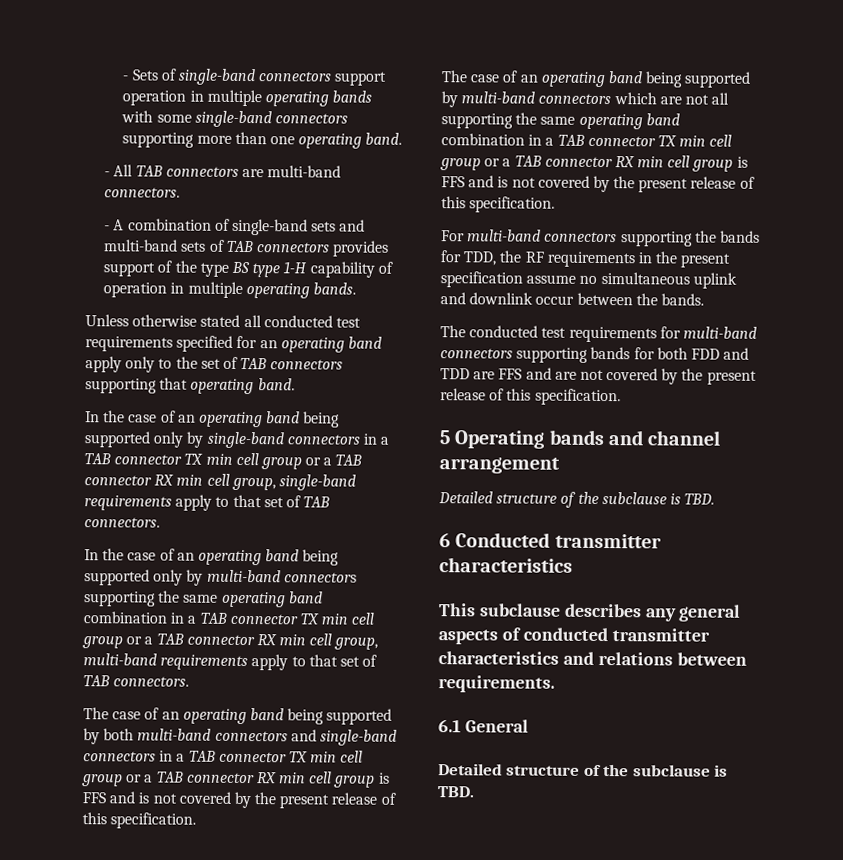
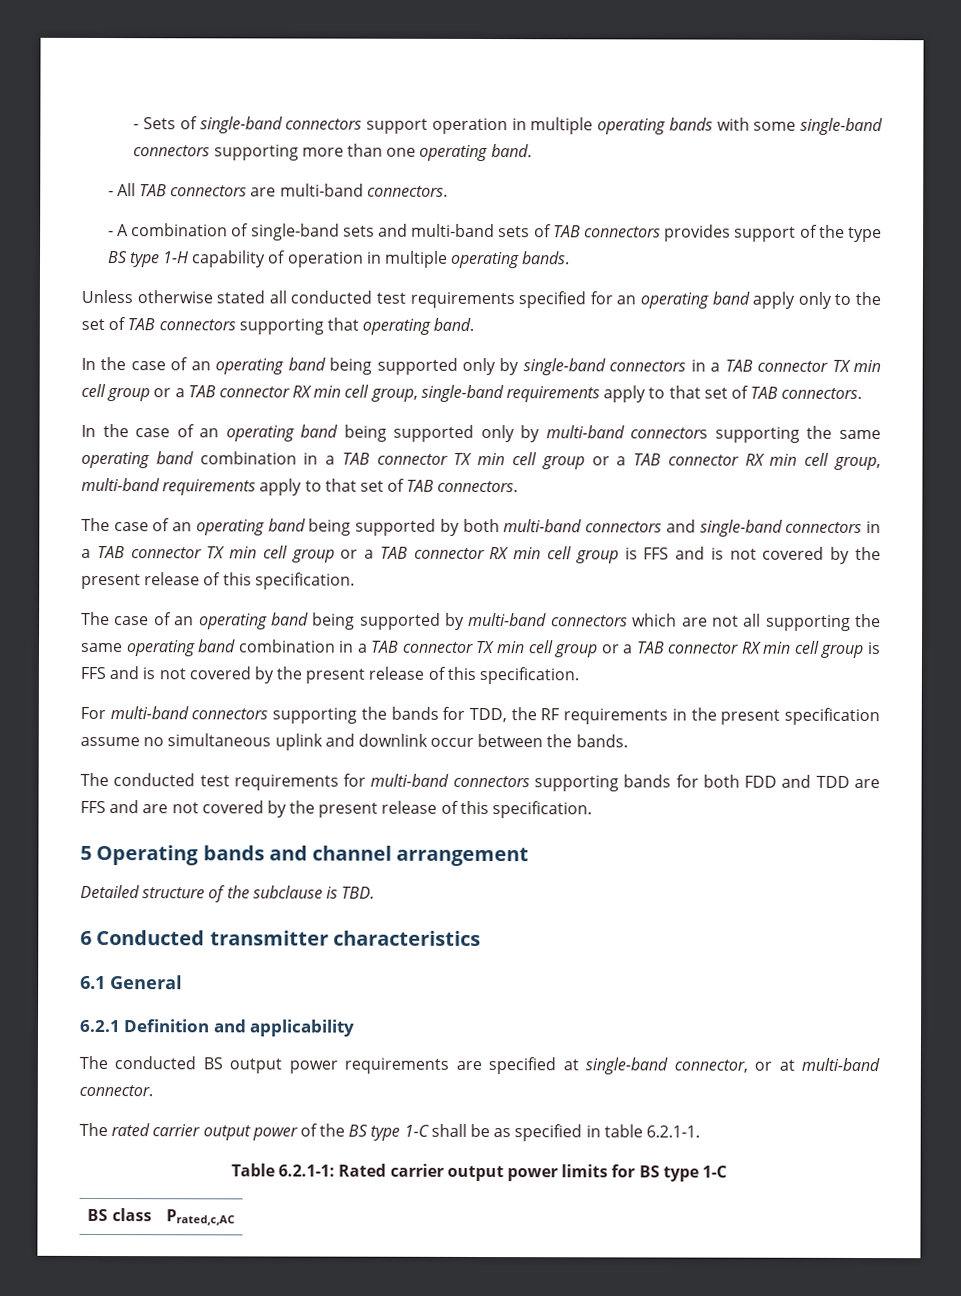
[438,603,742,622] [438,627,710,645] [438,651,747,666] [438,675,555,693] [438,719,529,733] [438,763,729,777] [437,786,475,798] This subclause describes any general aspects of conducted transmitter characteristics and relations between requirements. // 6.1 General // Detailed structure of the subclause is TBD. -> [80,975,183,990] [79,1019,356,1037] [79,1055,880,1075] [79,1084,153,1097] [79,1122,700,1142] [231,1163,727,1182] [87,1208,152,1222] [166,1209,235,1226] 6.1 General // 6.2.1 Definition and applicability // The conducted BS output power requirements are specified at single-band connector, or at multi-band connector. // The rated carrier output power of the BS type 1-C shall be as specified in table 6.2.1-1. // Table 6.2.1-1: Rated carrier output power limits for BS type 1-C // BS class | Prated,c,AC

